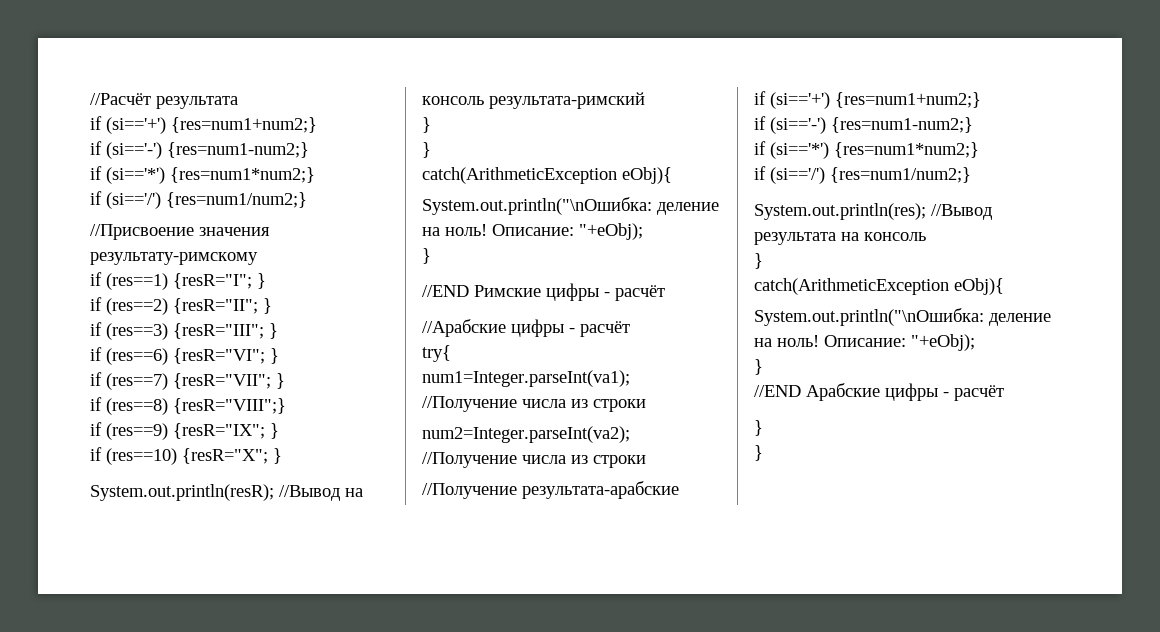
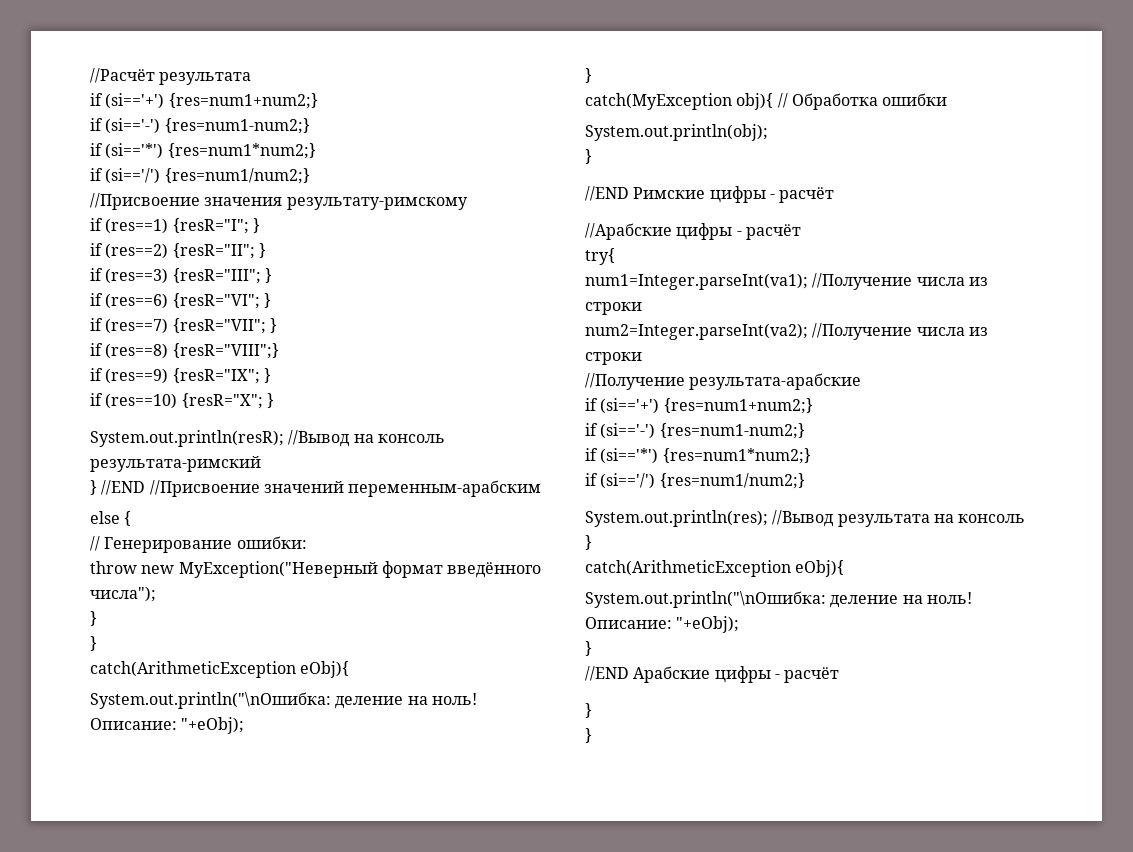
(645, 100) none -> [90,480,542,497] [90,511,132,526] [90,536,307,553] [90,561,542,578] [90,586,156,602] // } //END //Присвоение значений переменным-арабским // else { // // Генерирование ошибки: // throw new MyException("Неверный формат введённого числа");
(431, 256) none -> [585,93,948,110] [585,124,768,141] [585,149,592,164] // catch(MyException obj){ // Обработка ошибки // System.out.println(obj); // }

